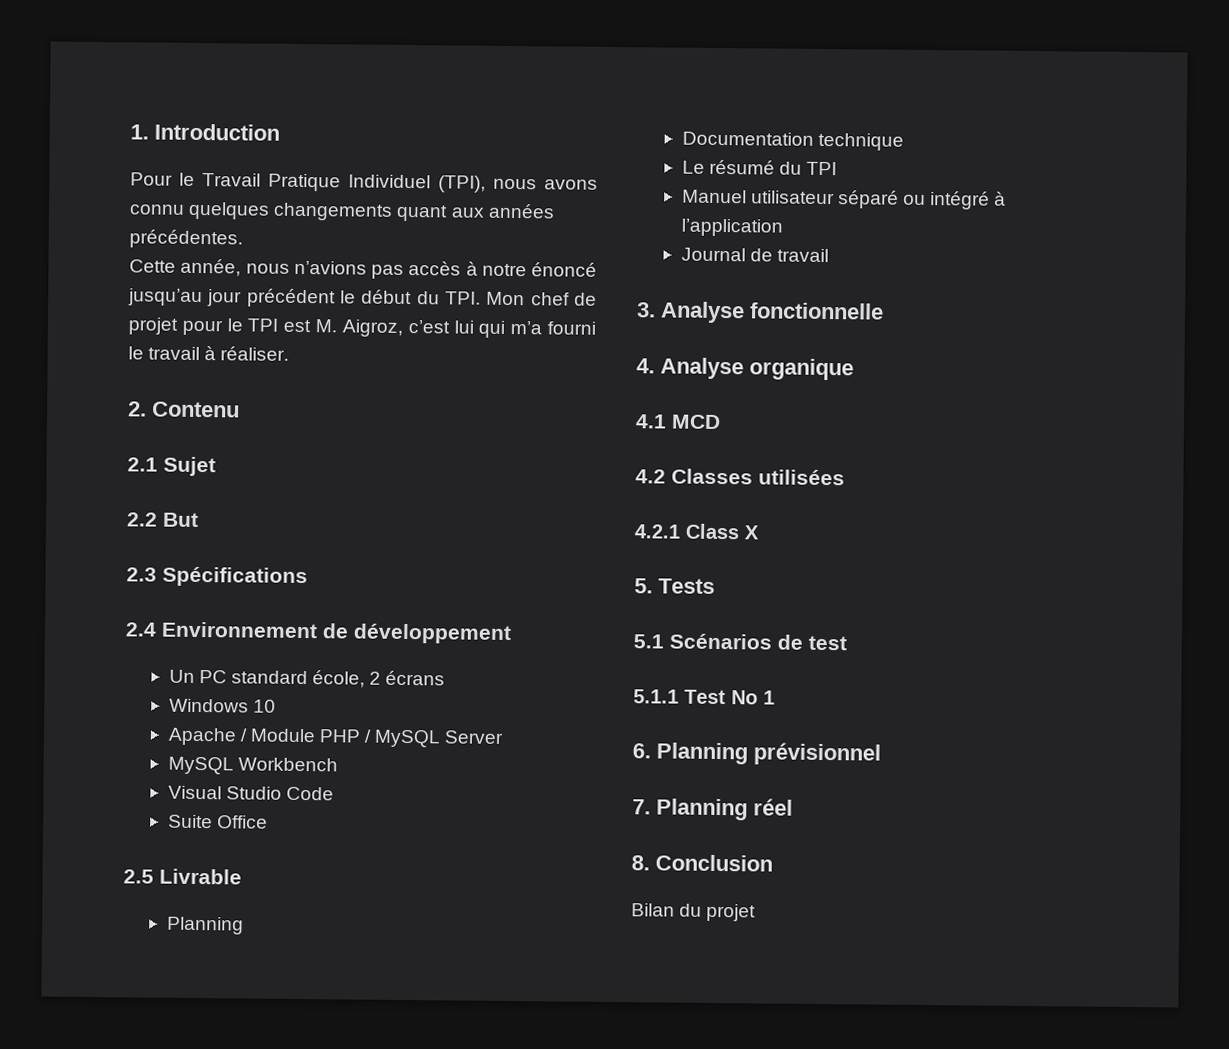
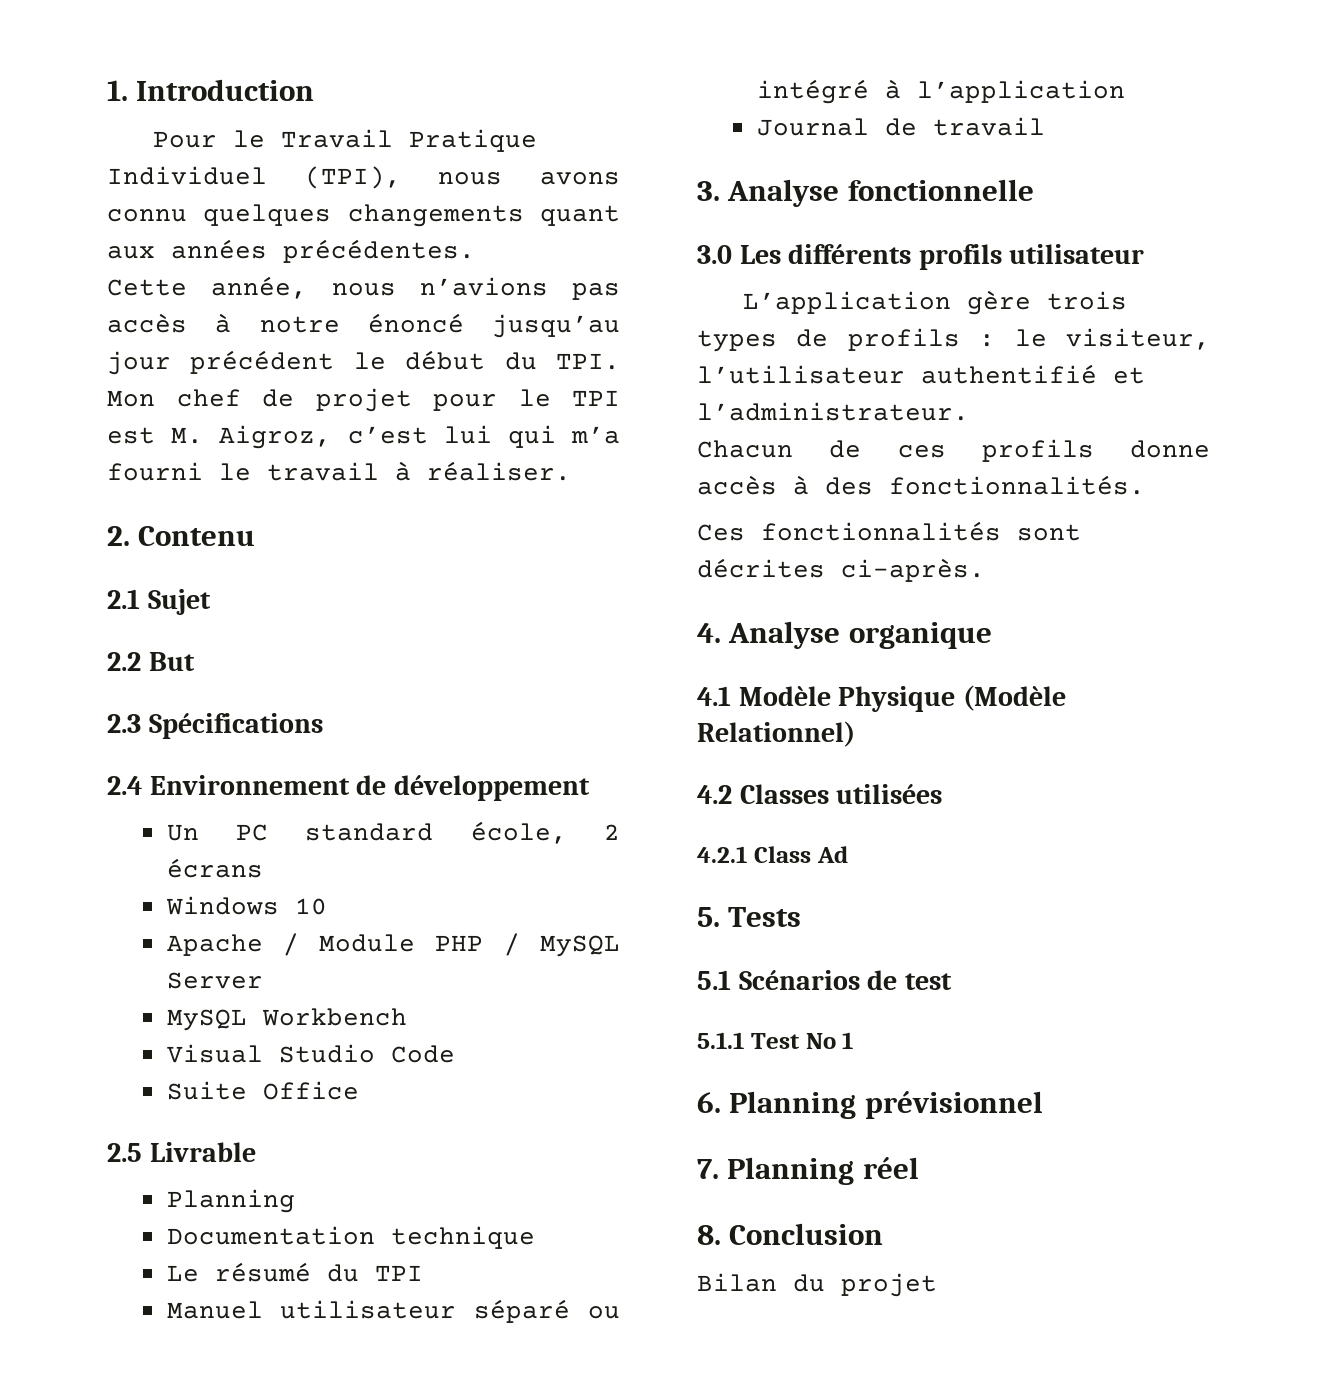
(884, 311) none -> [697,244,1145,270] [743,290,1128,315] [697,328,1210,352] [697,364,1145,384] [697,402,969,421] [697,439,1210,462] [697,475,1145,495] [697,521,1081,541] [697,558,985,582] // 3.0 Les différents profils utilisateur // L’application gère trois types de profils : le visiteur, l’utilisateur authentifié et l’administrateur. // Chacun de ces profils donne accès à des fonctionnalités. // Ces fonctionnalités sont décrites ci-après.
[671,414,721,430] MCD -> [738,685,1066,712] [697,721,855,747] Modèle Physique (Modèle Relationnel)
[744,525,759,540] X -> [816,846,848,863] Ad

